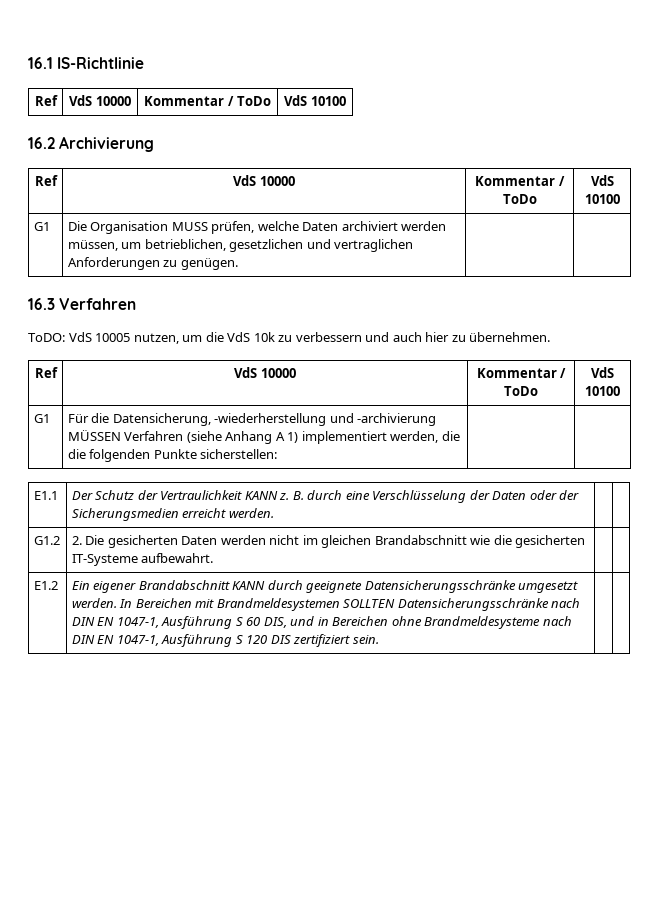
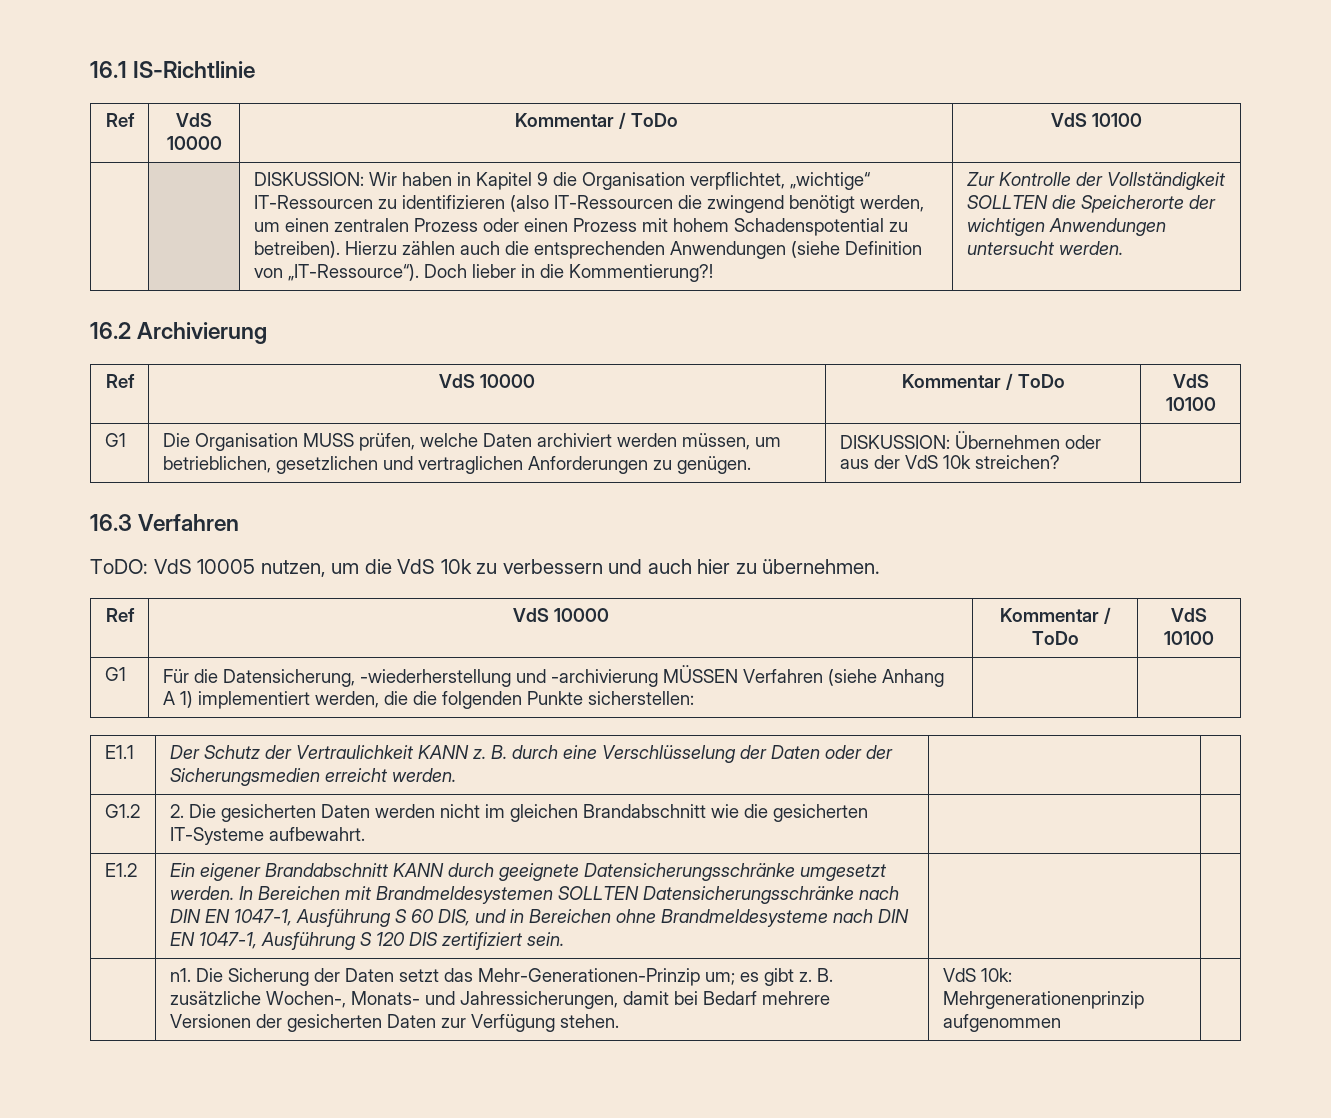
(346, 101) none -> [253,172,870,190] [253,195,924,213] [253,218,908,236] [253,241,922,259] [253,264,713,282] [966,172,1226,190] [966,195,1216,213] [966,218,1166,236] [966,241,1123,255] // | | DISKUSSION: Wir haben in Kapitel 9 die Organisation verpflichtet, „wichtige“ IT-Ressourcen zu identifizieren (also IT-Ressourcen die zwingend benötigt werden, um einen zentralen Prozess oder einen Prozess mit hohem Schadenspotential zu betreiben). Hierzu zählen auch die entsprechenden Anwendungen (siehe Definition von „IT-Ressource“). Doch lieber in die Kommentierung?! | Zur Kontrolle der Vollständigkeit SOLLTEN die Speicherorte der wichtigen Anwendungen untersucht werden.
(238, 264) none -> [839,431,1101,449] [839,455,1060,469] DISKUSSION: Übernehmen oder aus der VdS 10k streichen?
(379, 639) none -> [169,968,833,986] [169,991,830,1009] [169,1014,619,1032] [942,968,1012,982] [942,991,1144,1009] [942,1014,1061,1032] // | n1. Die Sicherung der Daten setzt das Mehr-Generationen-Prinzip um; es gibt z. B. zusätzliche Wochen-, Monats- und Jahressicherungen, damit bei Bedarf mehrere Versionen der gesicherten Daten zur Verfügung stehen. | VdS 10k: Mehrgenerationenprinzip aufgenommen |

